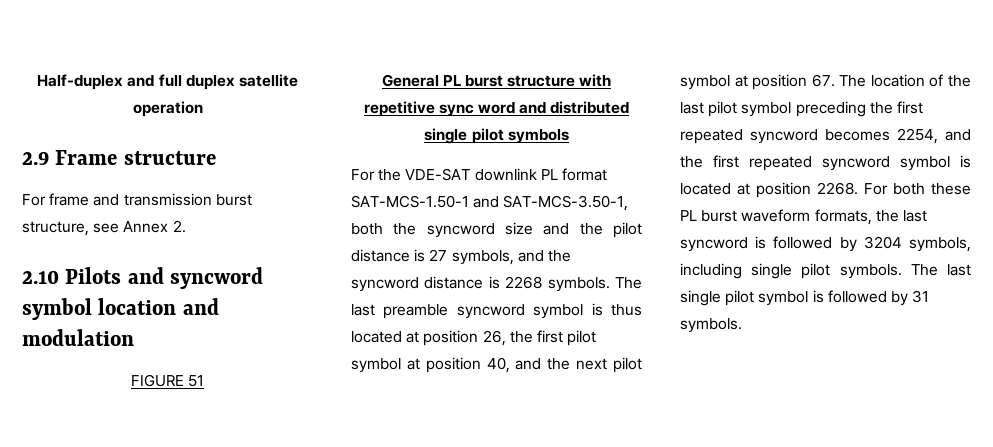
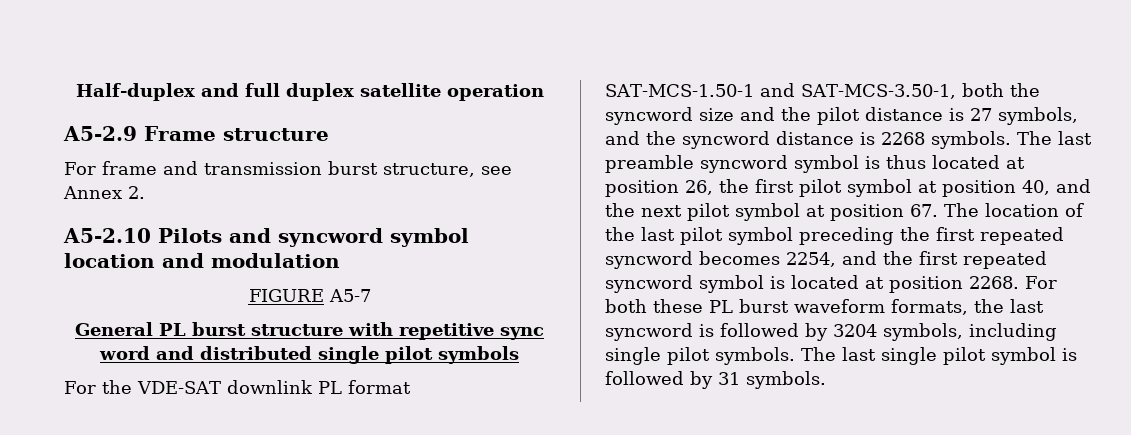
[22,151,49,165] 2.9 -> [63,126,137,141] A5-2.9
[22,270,59,284] 2.10 -> [63,228,151,243] A5-2.10
[188,375,205,387] 51 -> [328,289,371,302] A5-7

